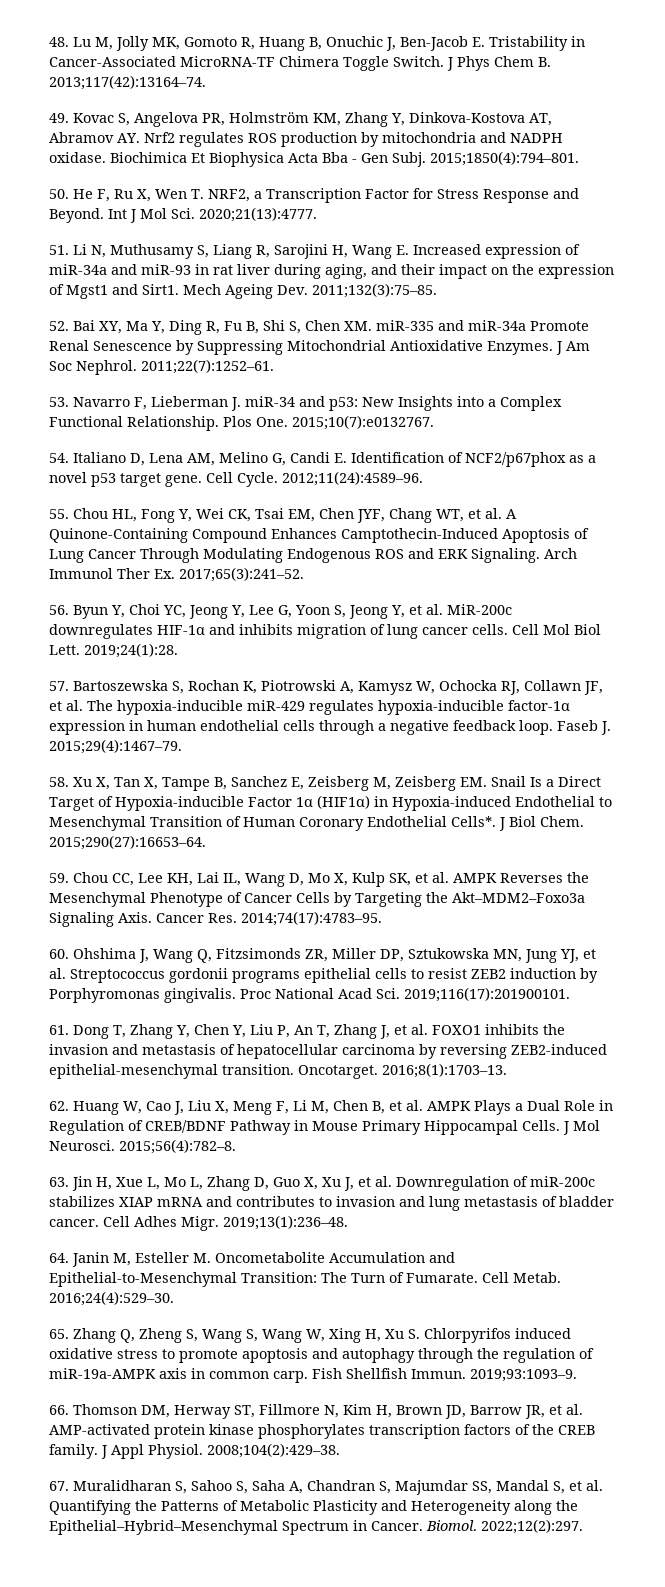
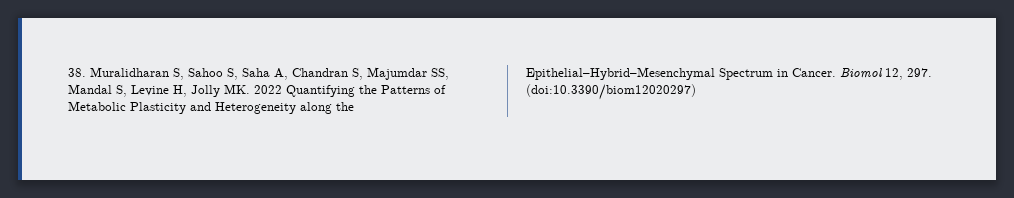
[49,36,585,51] [49,56,551,71] [49,75,206,90] [49,112,552,127] [49,132,563,147] [49,151,579,167] [49,188,579,203] [49,207,317,223] [49,244,580,259] [49,264,614,279] [49,283,437,299] [49,320,589,335] [49,340,590,355] [49,359,274,375] [49,396,562,411] [49,415,434,431] [49,452,596,467] [49,471,423,487] [49,508,517,523] [49,528,589,543] [49,548,577,563] [49,567,304,582] [49,604,512,619] [49,624,601,639] [49,643,178,658] [49,680,603,695] [49,700,570,715] [49,720,611,735] [49,739,182,754] [49,776,601,791] [49,795,612,811] [49,816,584,831] [49,835,206,850] [49,872,589,887] [49,892,585,907] [49,911,382,927] [49,948,596,963] [49,968,598,983] [49,987,570,1003] [49,1024,565,1039] [49,1044,607,1059] [49,1063,507,1079] [49,1100,613,1115] [49,1120,600,1135] [49,1139,236,1154] [49,1176,595,1191] [49,1196,614,1211] [49,1215,348,1231] [49,1252,455,1267] [49,1272,561,1287] [49,1291,174,1306] [49,1328,571,1343] [49,1348,594,1363] [49,1368,577,1383] [49,1404,583,1419] [49,1424,595,1439] [49,1443,340,1459] [49,1481,69,1491] 48. Lu M, Jolly MK, Gomoto R, Huang B, Onuchic J, Ben-Jacob E. Tristability in Cancer-Associated MicroRNA-TF Chimera Toggle Switch. J Phys Chem B. 2013;117(42):13164–74. // 49. Kovac S, Angelova PR, Holmström KM, Zhang Y, Dinkova-Kostova AT, Abramov AY. Nrf2 regulates ROS production by mitochondria and NADPH oxidase. Biochimica Et Biophysica Acta Bba - Gen Subj. 2015;1850(4):794–801. // 50. He F, Ru X, Wen T. NRF2, a Transcription Factor for Stress Response and Beyond. Int J Mol Sci. 2020;21(13):4777. // 51. Li N, Muthusamy S, Liang R, Sarojini H, Wang E. Increased expression of miR-34a and miR-93 in rat liver during aging, and their impact on the expression of Mgst1 and Sirt1. Mech Ageing Dev. 2011;132(3):75–85. // 52. Bai XY, Ma Y, Ding R, Fu B, Shi S, Chen XM. miR-335 and miR-34a Promote Renal Senescence by Suppressing Mitochondrial Antioxidative Enzymes. J Am Soc Nephrol. 2011;22(7):1252–61. // 53. Navarro F, Lieberman J. miR-34 and p53: New Insights into a Complex Functional Relationship. Plos One. 2015;10(7):e0132767. // 54. Italiano D, Lena AM, Melino G, Candi E. Identification of NCF2/p67phox as a novel p53 target gene. Cell Cycle. 2012;11(24):4589–96. // 55. Chou HL, Fong Y, Wei CK, Tsai EM, Chen JYF, Chang WT, et al. A Quinone-Containing Compound Enhances Camptothecin-Induced Apoptosis of Lung Cancer Through Modulating Endogenous ROS and ERK Signaling. Arch Immunol Ther Ex. 2017;65(3):241–52. // 56. Byun Y, Choi YC, Jeong Y, Lee G, Yoon S, Jeong Y, et al. MiR-200c downregulates HIF-1α and inhibits migration of lung cancer cells. Cell Mol Biol Lett. 2019;24(1):28. // 57. Bartoszewska S, Rochan K, Piotrowski A, Kamysz W, Ochocka RJ, Collawn JF, et al. The hypoxia‐inducible miR‐429 regulates hypoxia‐inducible factor‐1α expression in human endothelial cells through a negative feedback loop. Faseb J. 2015;29(4):1467–79. // 58. Xu X, Tan X, Tampe B, Sanchez E, Zeisberg M, Zeisberg EM. Snail Is a Direct Target of Hypoxia-inducible Factor 1α (HIF1α) in Hypoxia-induced Endothelial to Mesenchymal Transition of Human Coronary Endothelial Cells*. J Biol Chem. 2015;290(27):16653–64. // 59. Chou CC, Lee KH, Lai IL, Wang D, Mo X, Kulp SK, et al. AMPK Reverses the Mesenchymal Phenotype of Cancer Cells by Targeting the Akt–MDM2–Foxo3a Signaling Axis. Cancer Res. 2014;74(17):4783–95. // 60. Ohshima J, Wang Q, Fitzsimonds ZR, Miller DP, Sztukowska MN, Jung YJ, et al. Streptococcus gordonii programs epithelial cells to resist ZEB2 induction by Porphyromonas gingivalis. Proc National Acad Sci. 2019;116(17):201900101. // 61. Dong T, Zhang Y, Chen Y, Liu P, An T, Zhang J, et al. FOXO1 inhibits the invasion and metastasis of hepatocellular carcinoma by reversing ZEB2-induced epithelial-mesenchymal transition. Oncotarget. 2016;8(1):1703–13. // 62. Huang W, Cao J, Liu X, Meng F, Li M, Chen B, et al. AMPK Plays a Dual Role in Regulation of CREB/BDNF Pathway in Mouse Primary Hippocampal Cells. J Mol Neurosci. 2015;56(4):782–8. // 63. Jin H, Xue L, Mo L, Zhang D, Guo X, Xu J, et al. Downregulation of miR-200c stabilizes XIAP mRNA and contributes to invasion and lung metastasis of bladder cancer. Cell Adhes Migr. 2019;13(1):236–48. // 64. Janin M, Esteller M. Oncometabolite Accumulation and Epithelial-to-Mesenchymal Transition: The Turn of Fumarate. Cell Metab. 2016;24(4):529–30. // 65. Zhang Q, Zheng S, Wang S, Wang W, Xing H, Xu S. Chlorpyrifos induced oxidative stress to promote apoptosis and autophagy through the regulation of miR-19a-AMPK axis in common carp. Fish Shellfish Immun. 2019;93:1093–9. // 66. Thomson DM, Herway ST, Fillmore N, Kim H, Brown JD, Barrow JR, et al. AMP-activated protein kinase phosphorylates transcription factors of the CREB family. J Appl Physiol. 2008;104(2):429–38. // 67. -> [68,68,86,77] 38.
[569,1480,603,1491] et al. -> [131,84,282,97] Levine H, Jolly MK. 2022
[426,1519,583,1534] Biomol. 2022;12(2):297. -> [840,68,932,80] [526,84,696,100] Biomol 12, 297. (doi:10.3390/biom12020297)

